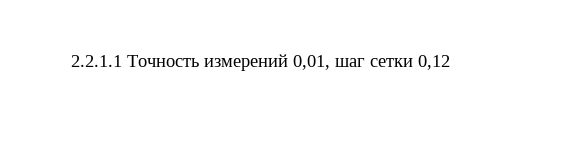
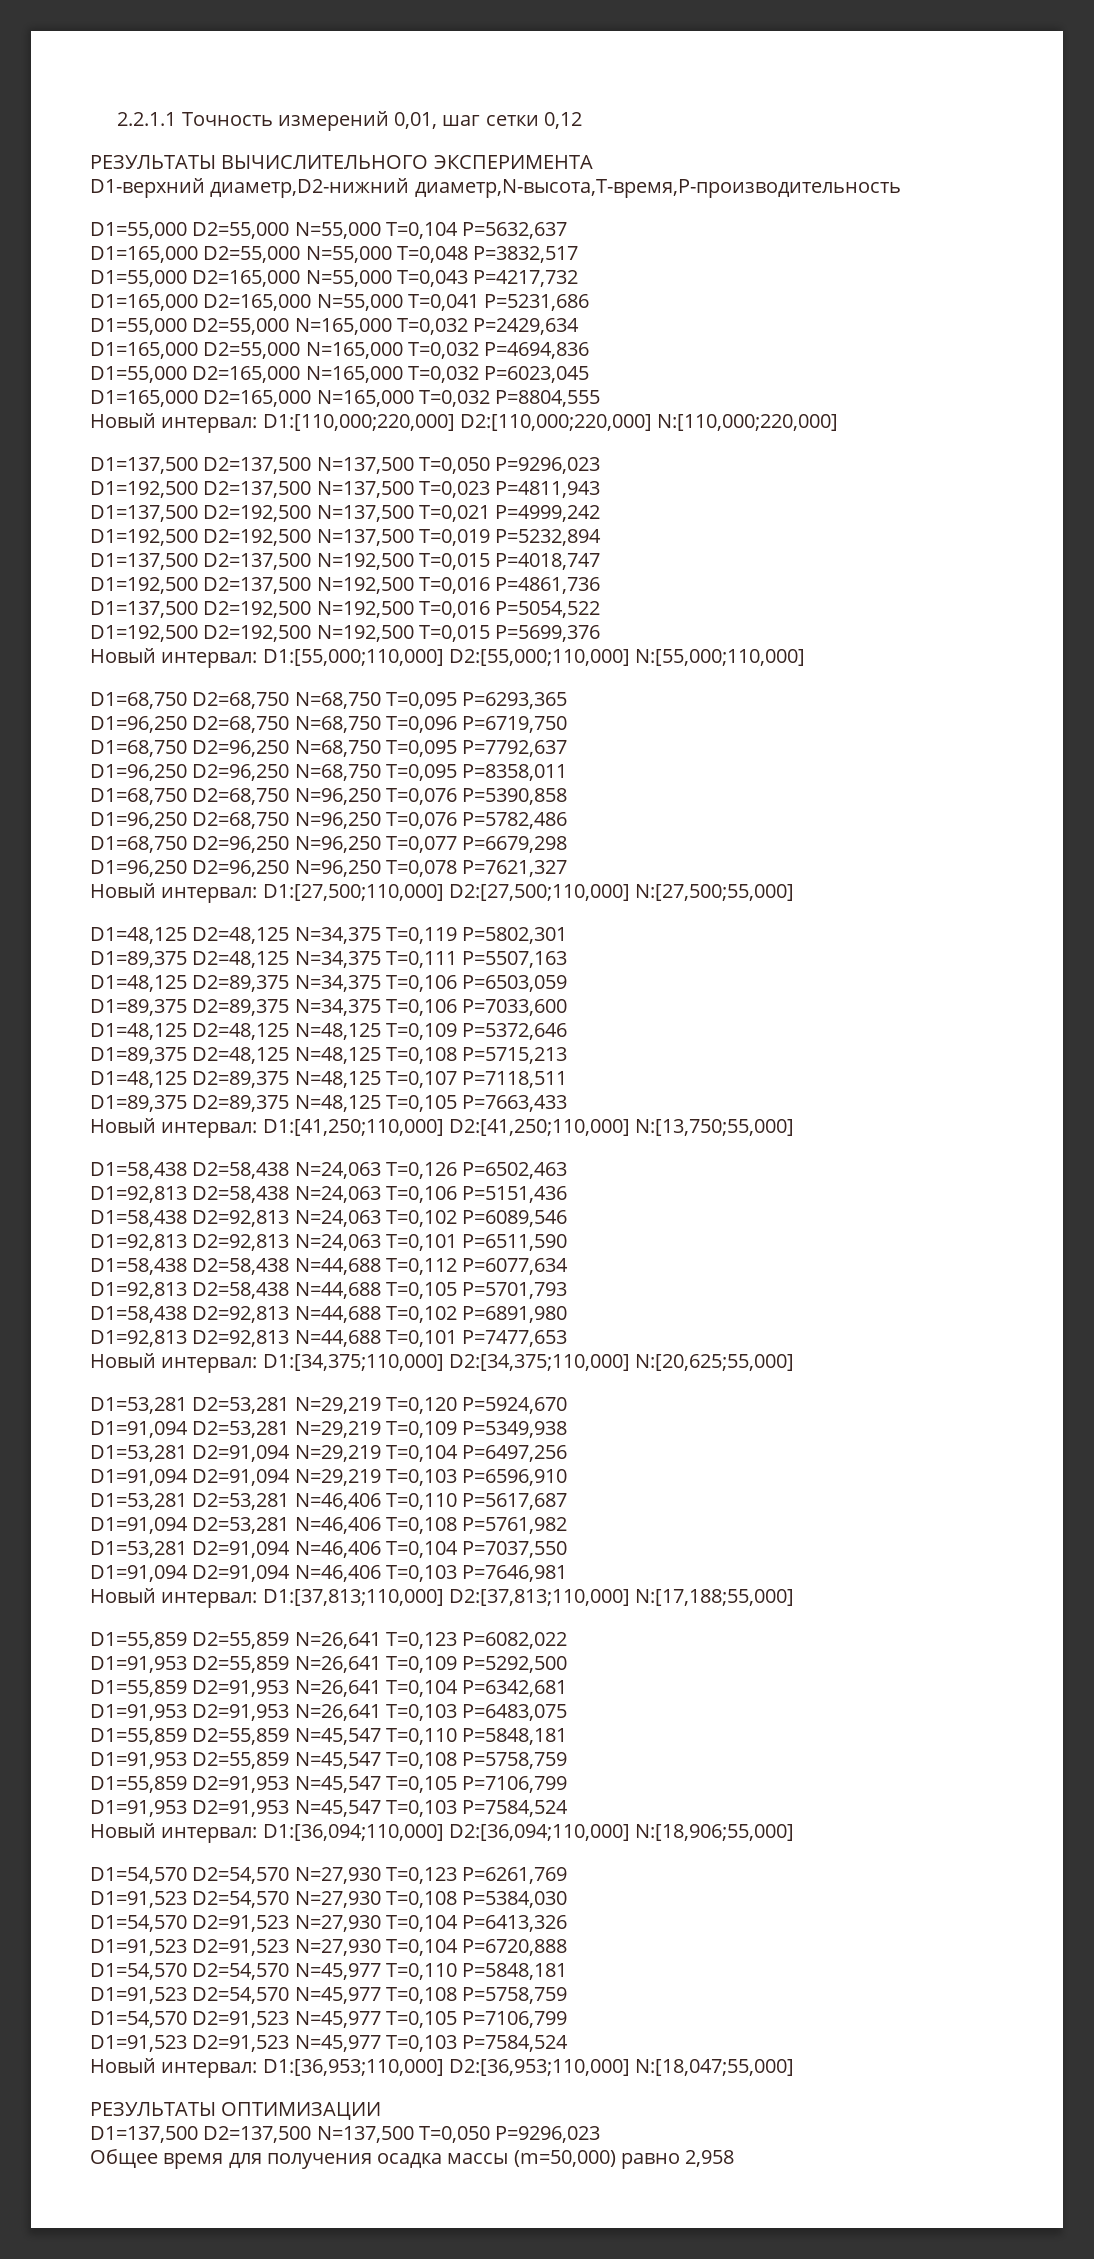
(451, 62) none -> [90,155,593,170] [90,178,901,198] [90,222,568,239] [90,246,579,263] [90,270,579,287] [90,294,590,311] [90,318,580,335] [90,342,590,359] [90,366,590,383] [90,390,601,407] [90,413,839,433] [90,457,601,474] [90,481,601,498] [90,505,601,522] [90,529,602,546] [90,553,601,570] [90,577,601,594] [90,601,601,618] [90,625,601,642] [90,648,806,668] [90,692,568,709] [90,716,568,733] [90,740,568,757] [90,764,568,781] [90,788,568,805] [90,812,568,829] [90,836,568,853] [90,860,568,877] [90,883,795,903] [90,927,568,944] [90,951,568,968] [90,975,568,992] [90,999,568,1016] [90,1023,568,1040] [90,1047,568,1064] [90,1071,568,1088] [90,1095,568,1112] [90,1118,795,1138] [90,1162,568,1179] [90,1186,568,1203] [90,1210,568,1227] [90,1234,568,1251] [90,1258,569,1275] [90,1282,568,1299] [90,1306,568,1323] [90,1330,568,1347] [90,1353,795,1373] [90,1397,568,1414] [90,1421,568,1438] [90,1445,568,1462] [90,1469,568,1486] [90,1493,568,1510] [90,1517,568,1534] [90,1541,568,1558] [90,1565,568,1582] [90,1588,795,1608] [90,1632,568,1649] [90,1656,568,1673] [90,1680,568,1697] [90,1704,568,1721] [90,1728,568,1745] [90,1752,568,1769] [90,1776,568,1793] [90,1800,569,1817] [90,1823,795,1843] [90,1867,568,1884] [90,1891,568,1908] [90,1915,568,1932] [90,1939,568,1956] [90,1963,568,1980] [90,1987,568,2004] [90,2011,568,2028] [90,2035,569,2052] [90,2058,795,2078] [90,2102,382,2120] [90,2126,601,2143] [90,2149,735,2169] // РЕЗУЛЬТАТЫ ВЫЧИСЛИТЕЛЬНОГО ЭКСПЕРИМЕНТА // D1-верхний диаметр,D2-нижний диаметр,N-высота,T-время,P-производительность // D1=55,000 D2=55,000 N=55,000 T=0,104 P=5632,637 // D1=165,000 D2=55,000 N=55,000 T=0,048 P=3832,517 // D1=55,000 D2=165,000 N=55,000 T=0,043 P=4217,732 // D1=165,000 D2=165,000 N=55,000 T=0,041 P=5231,686 // D1=55,000 D2=55,000 N=165,000 T=0,032 P=2429,634 // D1=165,000 D2=55,000 N=165,000 T=0,032 P=4694,836 // D1=55,000 D2=165,000 N=165,000 T=0,032 P=6023,045 // D1=165,000 D2=165,000 N=165,000 T=0,032 P=8804,555 // Новый интервал: D1:[110,000;220,000] D2:[110,000;220,000] N:[110,000;220,000] // D1=137,500 D2=137,500 N=137,500 T=0,050 P=9296,023 // D1=192,500 D2=137,500 N=137,500 T=0,023 P=4811,943 // D1=137,500 D2=192,500 N=137,500 T=0,021 P=4999,242 // D1=192,500 D2=192,500 N=137,500 T=0,019 P=5232,894 // D1=137,500 D2=137,500 N=192,500 T=0,015 P=4018,747 // D1=192,500 D2=137,500 N=192,500 T=0,016 P=4861,736 // D1=137,500 D2=192,500 N=192,500 T=0,016 P=5054,522 // D1=192,500 D2=192,500 N=192,500 T=0,015 P=5699,376 // Новый интервал: D1:[55,000;110,000] D2:[55,000;110,000] N:[55,000;110,000] // D1=68,750 D2=68,750 N=68,750 T=0,095 P=6293,365 // D1=96,250 D2=68,750 N=68,750 T=0,096 P=6719,750 // D1=68,750 D2=96,250 N=68,750 T=0,095 P=7792,637 // D1=96,250 D2=96,250 N=68,750 T=0,095 P=8358,011 // D1=68,750 D2=68,750 N=96,250 T=0,076 P=5390,858 // D1=96,250 D2=68,750 N=96,250 T=0,076 P=5782,486 // D1=68,750 D2=96,250 N=96,250 T=0,077 P=6679,298 // D1=96,250 D2=96,250 N=96,250 T=0,078 P=7621,327 // Новый интервал: D1:[27,500;110,000] D2:[27,500;110,000] N:[27,500;55,000] // D1=48,125 D2=48,125 N=34,375 T=0,119 P=5802,301 // D1=89,375 D2=48,125 N=34,375 T=0,111 P=5507,163 // D1=48,125 D2=89,375 N=34,375 T=0,106 P=6503,059 // D1=89,375 D2=89,375 N=34,375 T=0,106 P=7033,600 // D1=48,125 D2=48,125 N=48,125 T=0,109 P=5372,646 // D1=89,375 D2=48,125 N=48,125 T=0,108 P=5715,213 // D1=48,125 D2=89,375 N=48,125 T=0,107 P=7118,511 // D1=89,375 D2=89,375 N=48,125 T=0,105 P=7663,433 // Новый интервал: D1:[41,250;110,000] D2:[41,250;110,000] N:[13,750;55,000] // D1=58,438 D2=58,438 N=24,063 T=0,126 P=6502,463 // D1=92,813 D2=58,438 N=24,063 T=0,106 P=5151,436 // D1=58,438 D2=92,813 N=24,063 T=0,102 P=6089,546 // D1=92,813 D2=92,813 N=24,063 T=0,101 P=6511,590 // D1=58,438 D2=58,438 N=44,688 T=0,112 P=6077,634 // D1=92,813 D2=58,438 N=44,688 T=0,105 P=5701,793 // D1=58,438 D2=92,813 N=44,688 T=0,102 P=6891,980 // D1=92,813 D2=92,813 N=44,688 T=0,101 P=7477,653 // Новый интервал: D1:[34,375;110,000] D2:[34,375;110,000] N:[20,625;55,000] // D1=53,281 D2=53,281 N=29,219 T=0,120 P=5924,670 // D1=91,094 D2=53,281 N=29,219 T=0,109 P=5349,938 // D1=53,281 D2=91,094 N=29,219 T=0,104 P=6497,256 // D1=91,094 D2=91,094 N=29,219 T=0,103 P=6596,910 // D1=53,281 D2=53,281 N=46,406 T=0,110 P=5617,687 // D1=91,094 D2=53,281 N=46,406 T=0,108 P=5761,982 // D1=53,281 D2=91,094 N=46,406 T=0,104 P=7037,550 // D1=91,094 D2=91,094 N=46,406 T=0,103 P=7646,981 // Новый интервал: D1:[37,813;110,000] D2:[37,813;110,000] N:[17,188;55,000] // D1=55,859 D2=55,859 N=26,641 T=0,123 P=6082,022 // D1=91,953 D2=55,859 N=26,641 T=0,109 P=5292,500 // D1=55,859 D2=91,953 N=26,641 T=0,104 P=6342,681 // D1=91,953 D2=91,953 N=26,641 T=0,103 P=6483,075 // D1=55,859 D2=55,859 N=45,547 T=0,110 P=5848,181 // D1=91,953 D2=55,859 N=45,547 T=0,108 P=5758,759 // D1=55,859 D2=91,953 N=45,547 T=0,105 P=7106,799 // D1=91,953 D2=91,953 N=45,547 T=0,103 P=7584,524 // Новый интервал: D1:[36,094;110,000] D2:[36,094;110,000] N:[18,906;55,000] // D1=54,570 D2=54,570 N=27,930 T=0,123 P=6261,769 // D1=91,523 D2=54,570 N=27,930 T=0,108 P=5384,030 // D1=54,570 D2=91,523 N=27,930 T=0,104 P=6413,326 // D1=91,523 D2=91,523 N=27,930 T=0,104 P=6720,888 // D1=54,570 D2=54,570 N=45,977 T=0,110 P=5848,181 // D1=91,523 D2=54,570 N=45,977 T=0,108 P=5758,759 // D1=54,570 D2=91,523 N=45,977 T=0,105 P=7106,799 // D1=91,523 D2=91,523 N=45,977 T=0,103 P=7584,524 // Новый интервал: D1:[36,953;110,000] D2:[36,953;110,000] N:[18,047;55,000] // РЕЗУЛЬТАТЫ ОПТИМИЗАЦИИ // D1=137,500 D2=137,500 N=137,500 T=0,050 P=9296,023 // Общее время для получения осадка массы (m=50,000) равно 2,958

